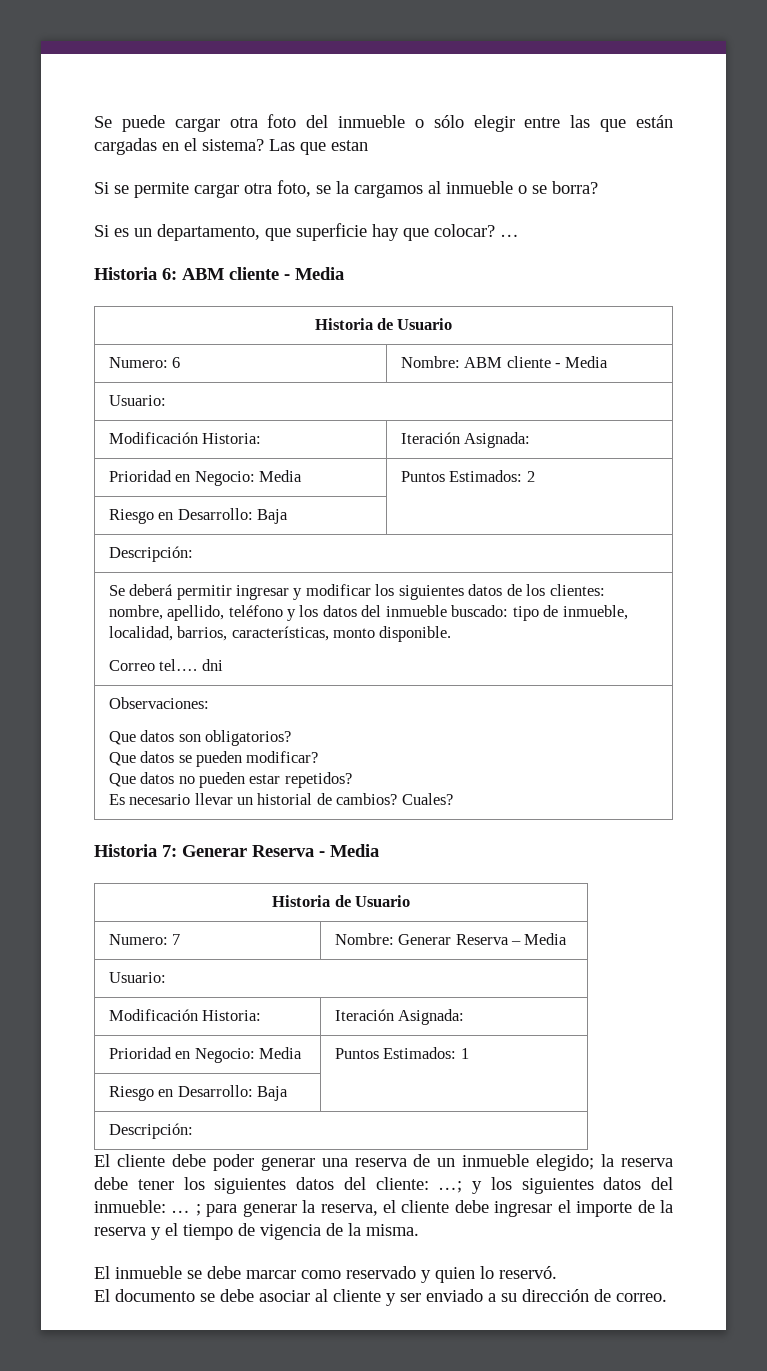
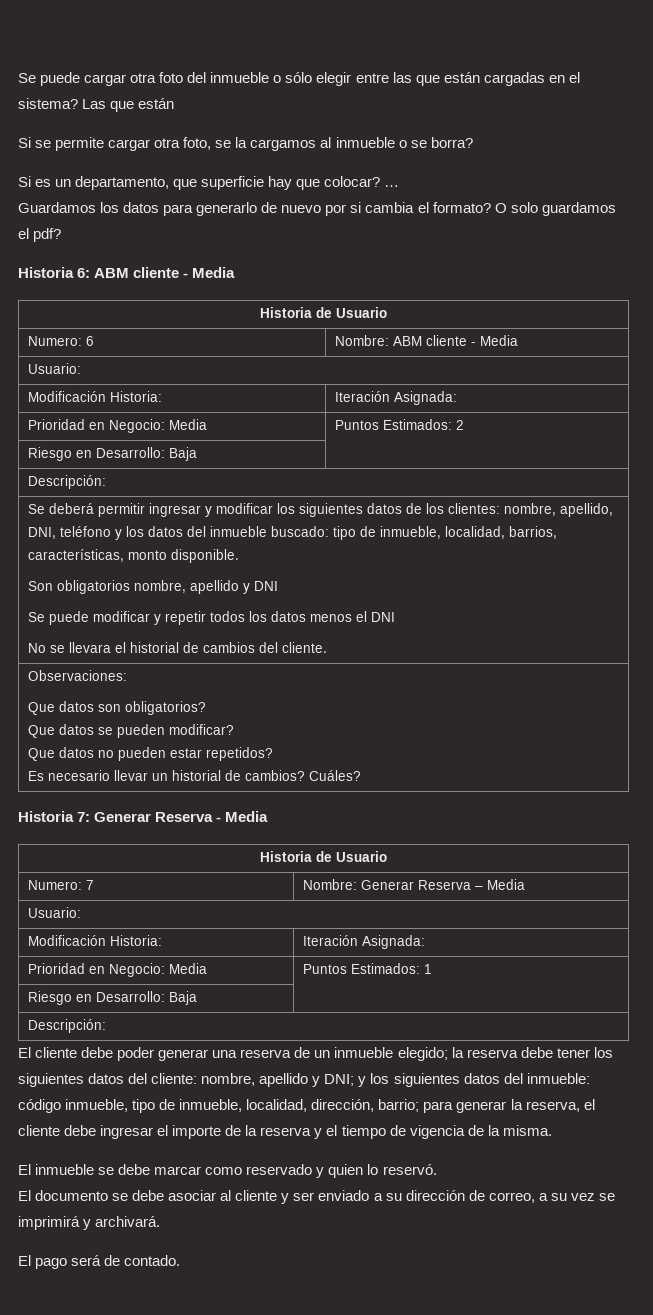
[331,140,368,151] estan -> [138,98,175,109] están
(519, 235) none -> [18,202,616,216] [18,228,62,242] // Guardamos los datos para generarlo de nuevo por si cambia el formato? O solo guardamos el pdf?
(225, 613) none -> [27,527,56,539] DNI,
[108,659,223,671] Correo tel…. dni -> [27,580,278,594] [27,611,395,625] [27,642,327,653] Son obligatorios nombre, apellido y DNI // Se puede modificar y repetir todos los datos menos el DNI // No se llevara el historial de cambios del cliente.
[401,793,453,805] Cuales? -> [308,770,361,781] Cuáles?
[438,1181,463,1193] …; -> [201,1073,355,1087] nombre, apellido y DNI;
[171,1204,201,1216] … ; -> [18,1099,420,1113] código inmueble, tipo de inmueble, localidad, dirección, barrio;
[616,1293,667,1302] correo. -> [488,1192,615,1203] [18,1216,161,1230] [18,1255,181,1269] correo, a su vez se imprimirá y archivará. // El pago será de contado.

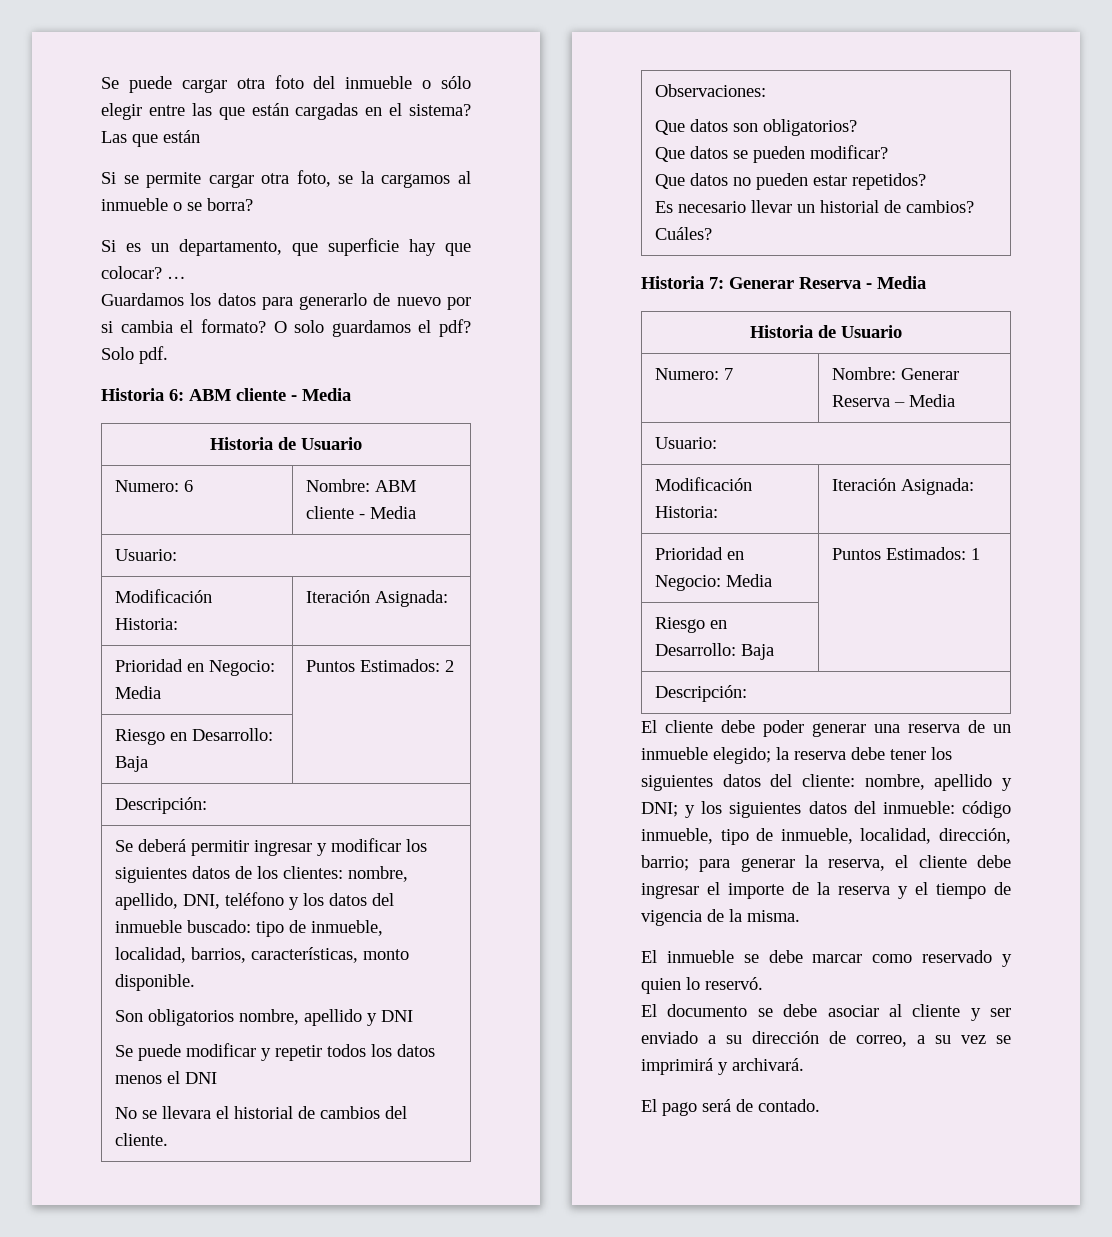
(62, 235) none -> [101,346,168,364] Solo pdf.

